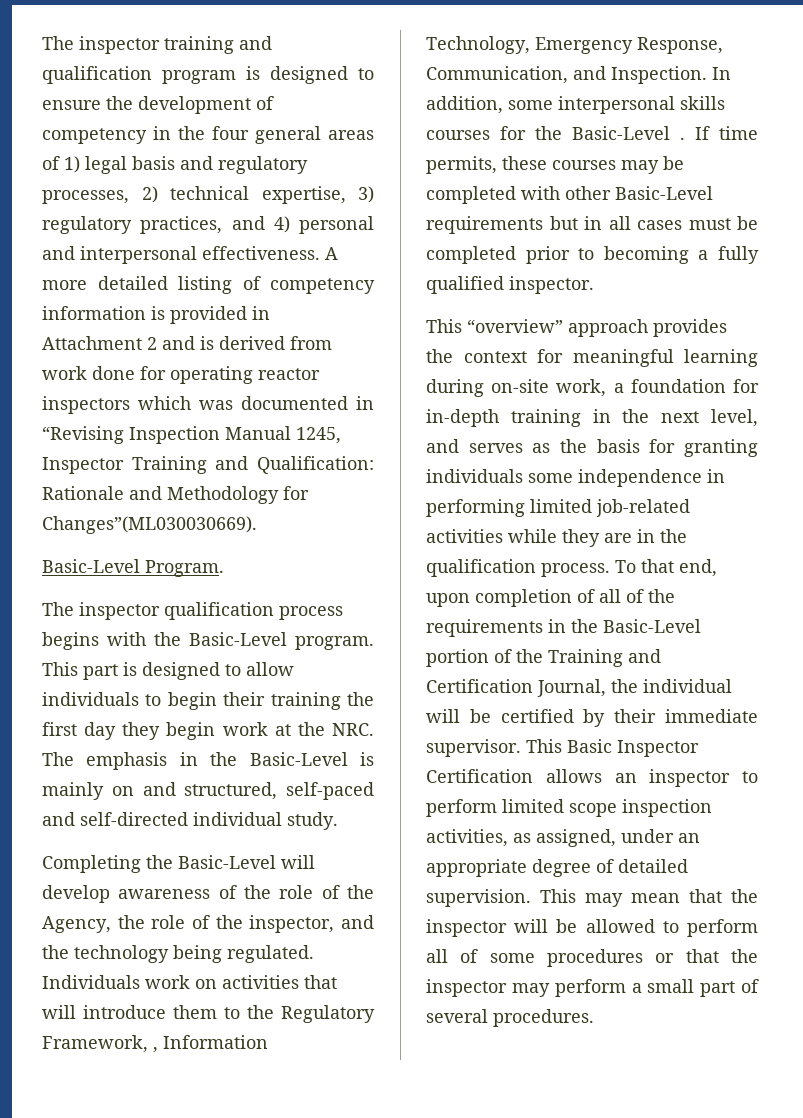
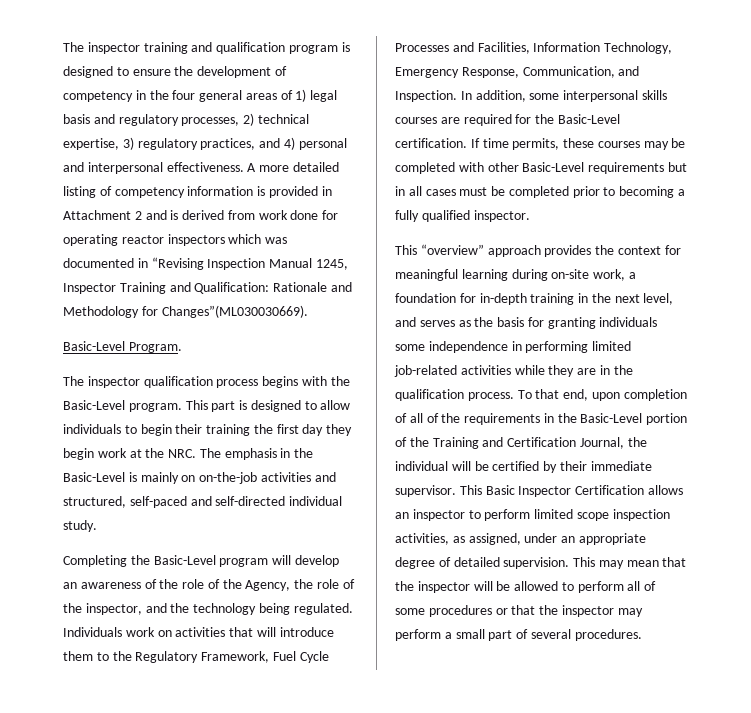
(134, 791) none -> [199,472,311,484] on-the-job activities
(276, 862) none -> [219,558,269,567] program
(110, 894) none -> [63,582,77,589] an
[153,1047,158,1053] , -> [272,651,329,663] [395,42,530,54] Fuel Cycle Processes and Facilities,
(490, 135) none -> [440,114,512,126] are required
[680,137,685,140] . -> [395,138,467,148] certification.

